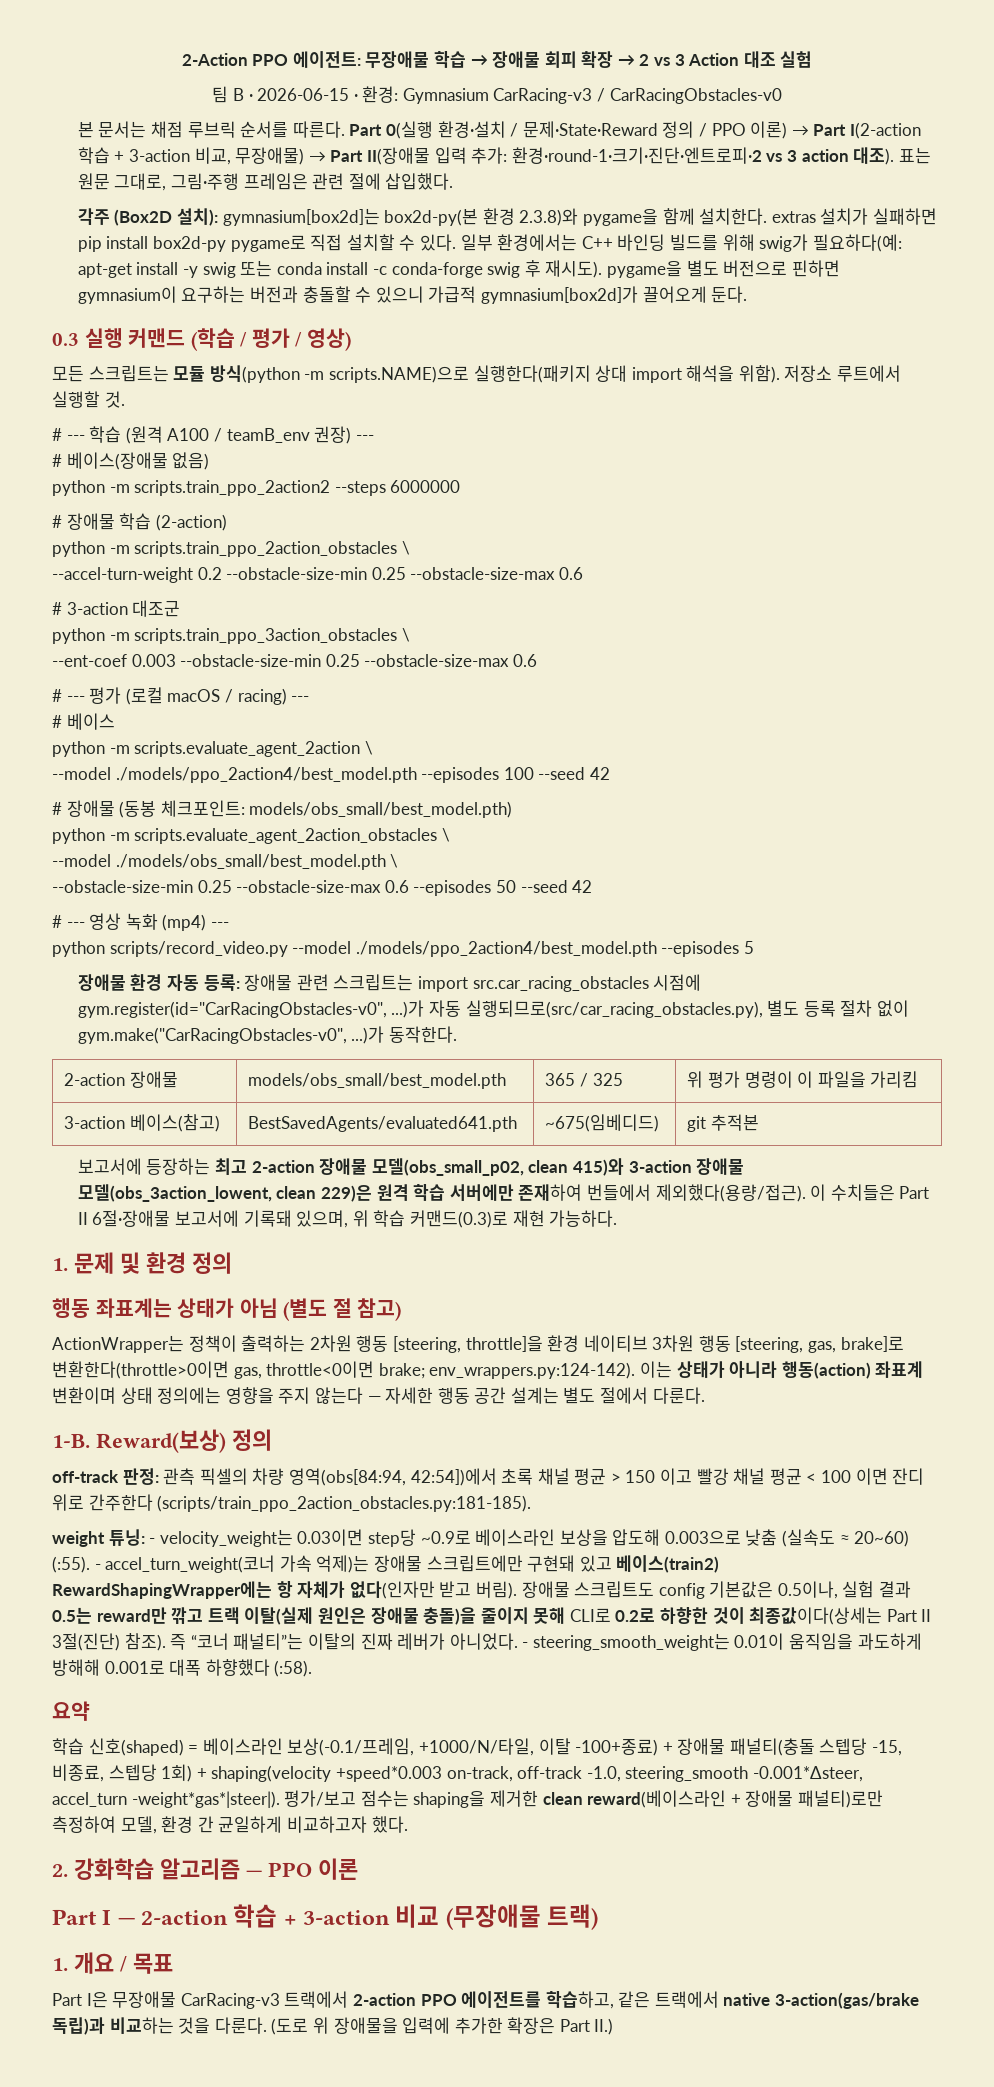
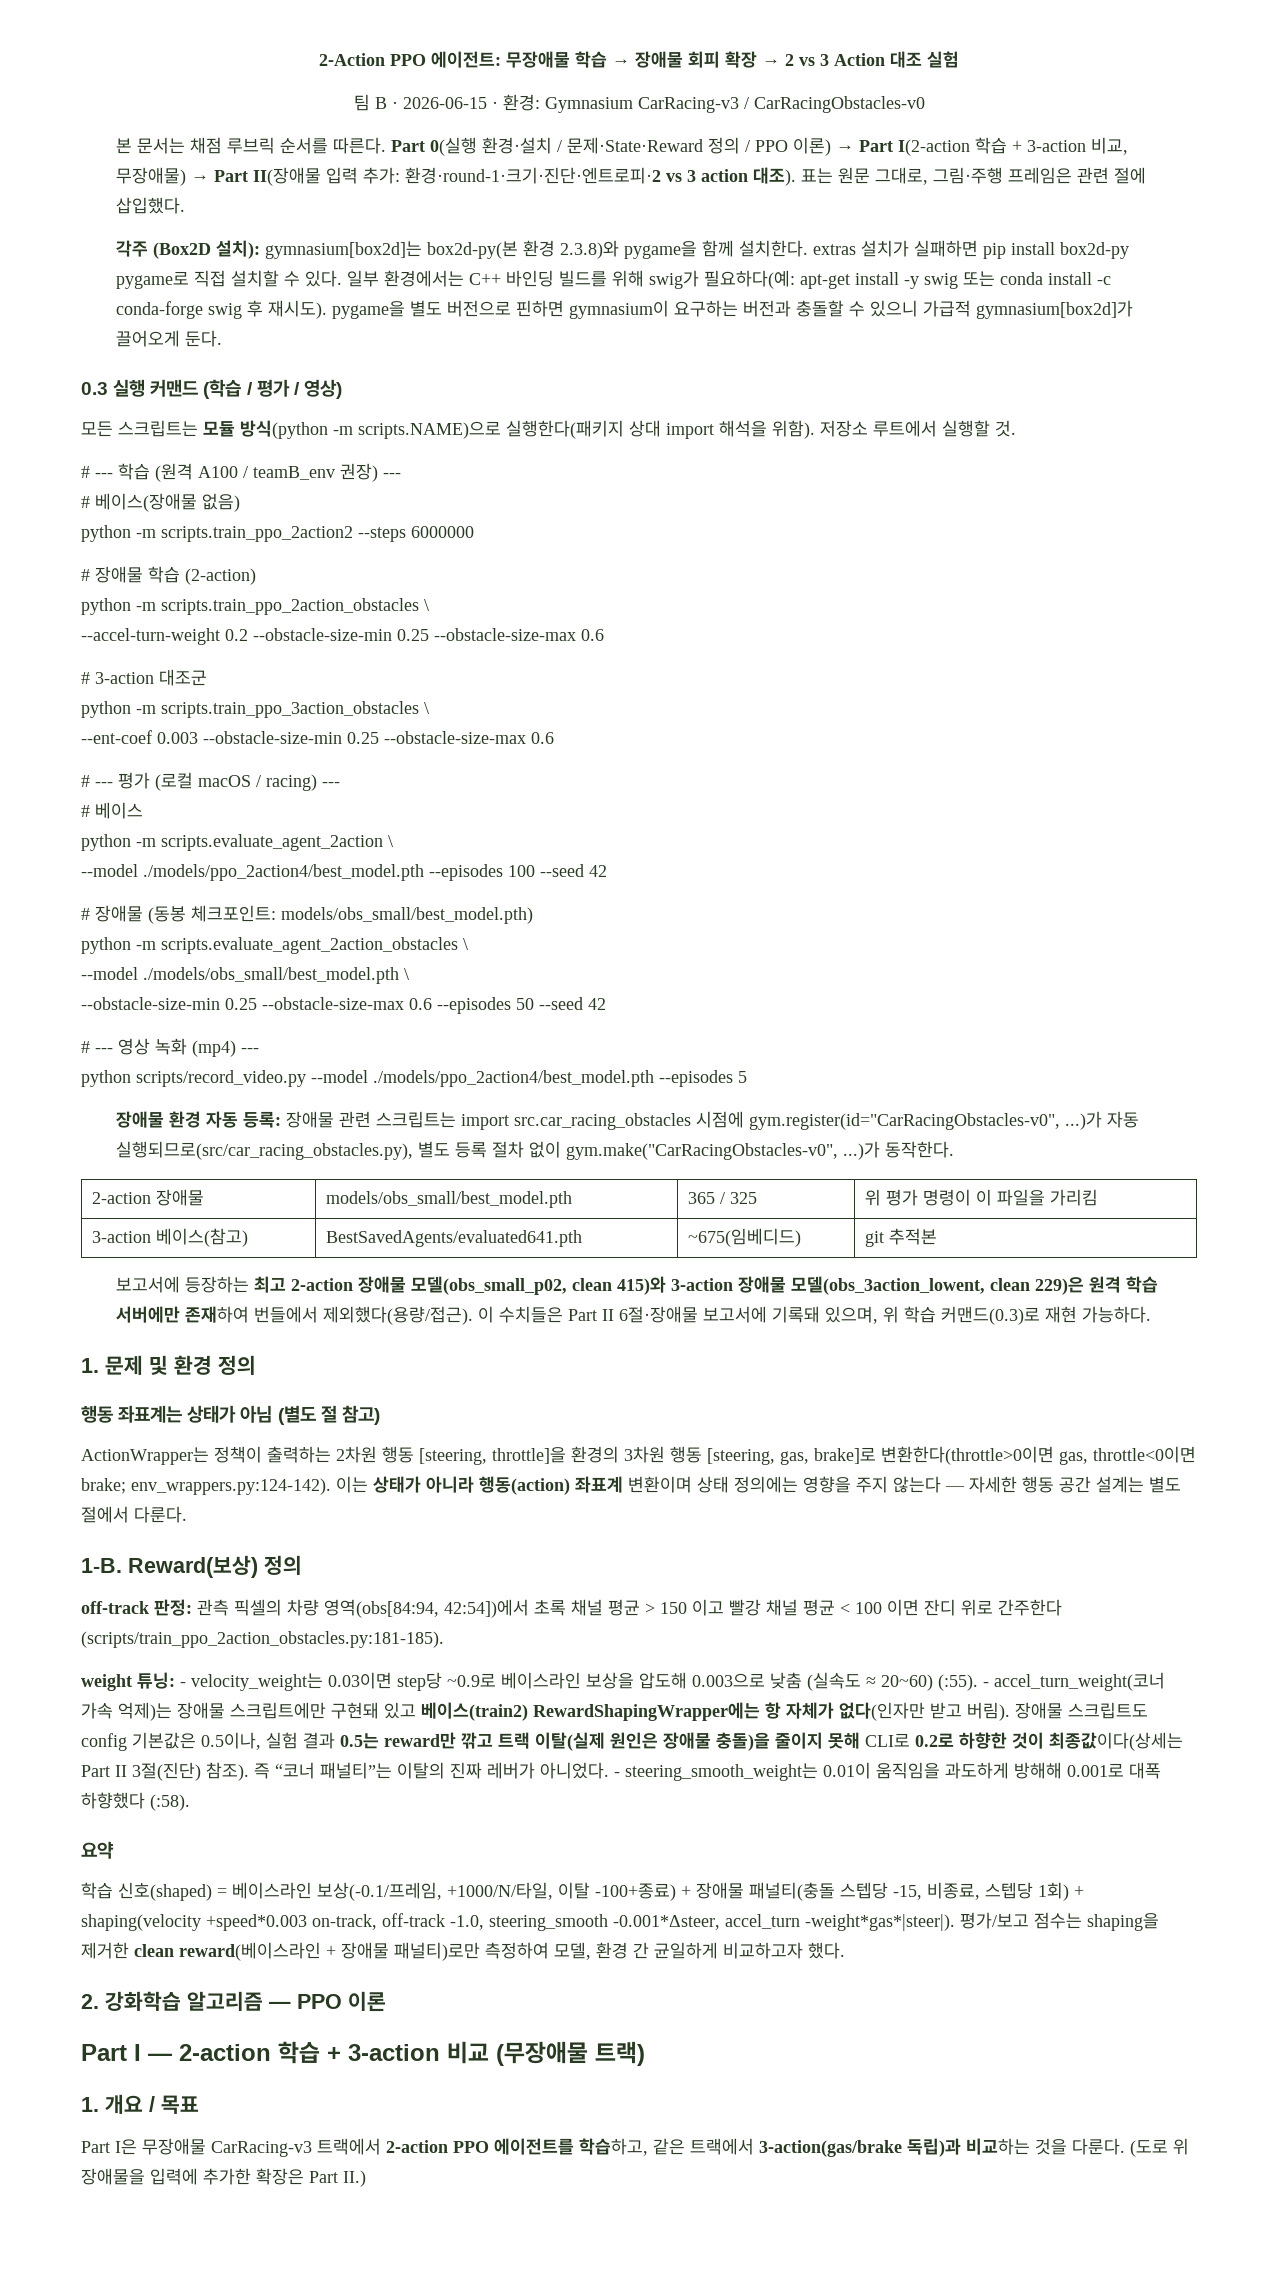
[547,1335,648,1352] 환경 네이티브 -> [571,1446,619,1463] 환경의
[723,1993,771,2006] native -> (754, 2146) none

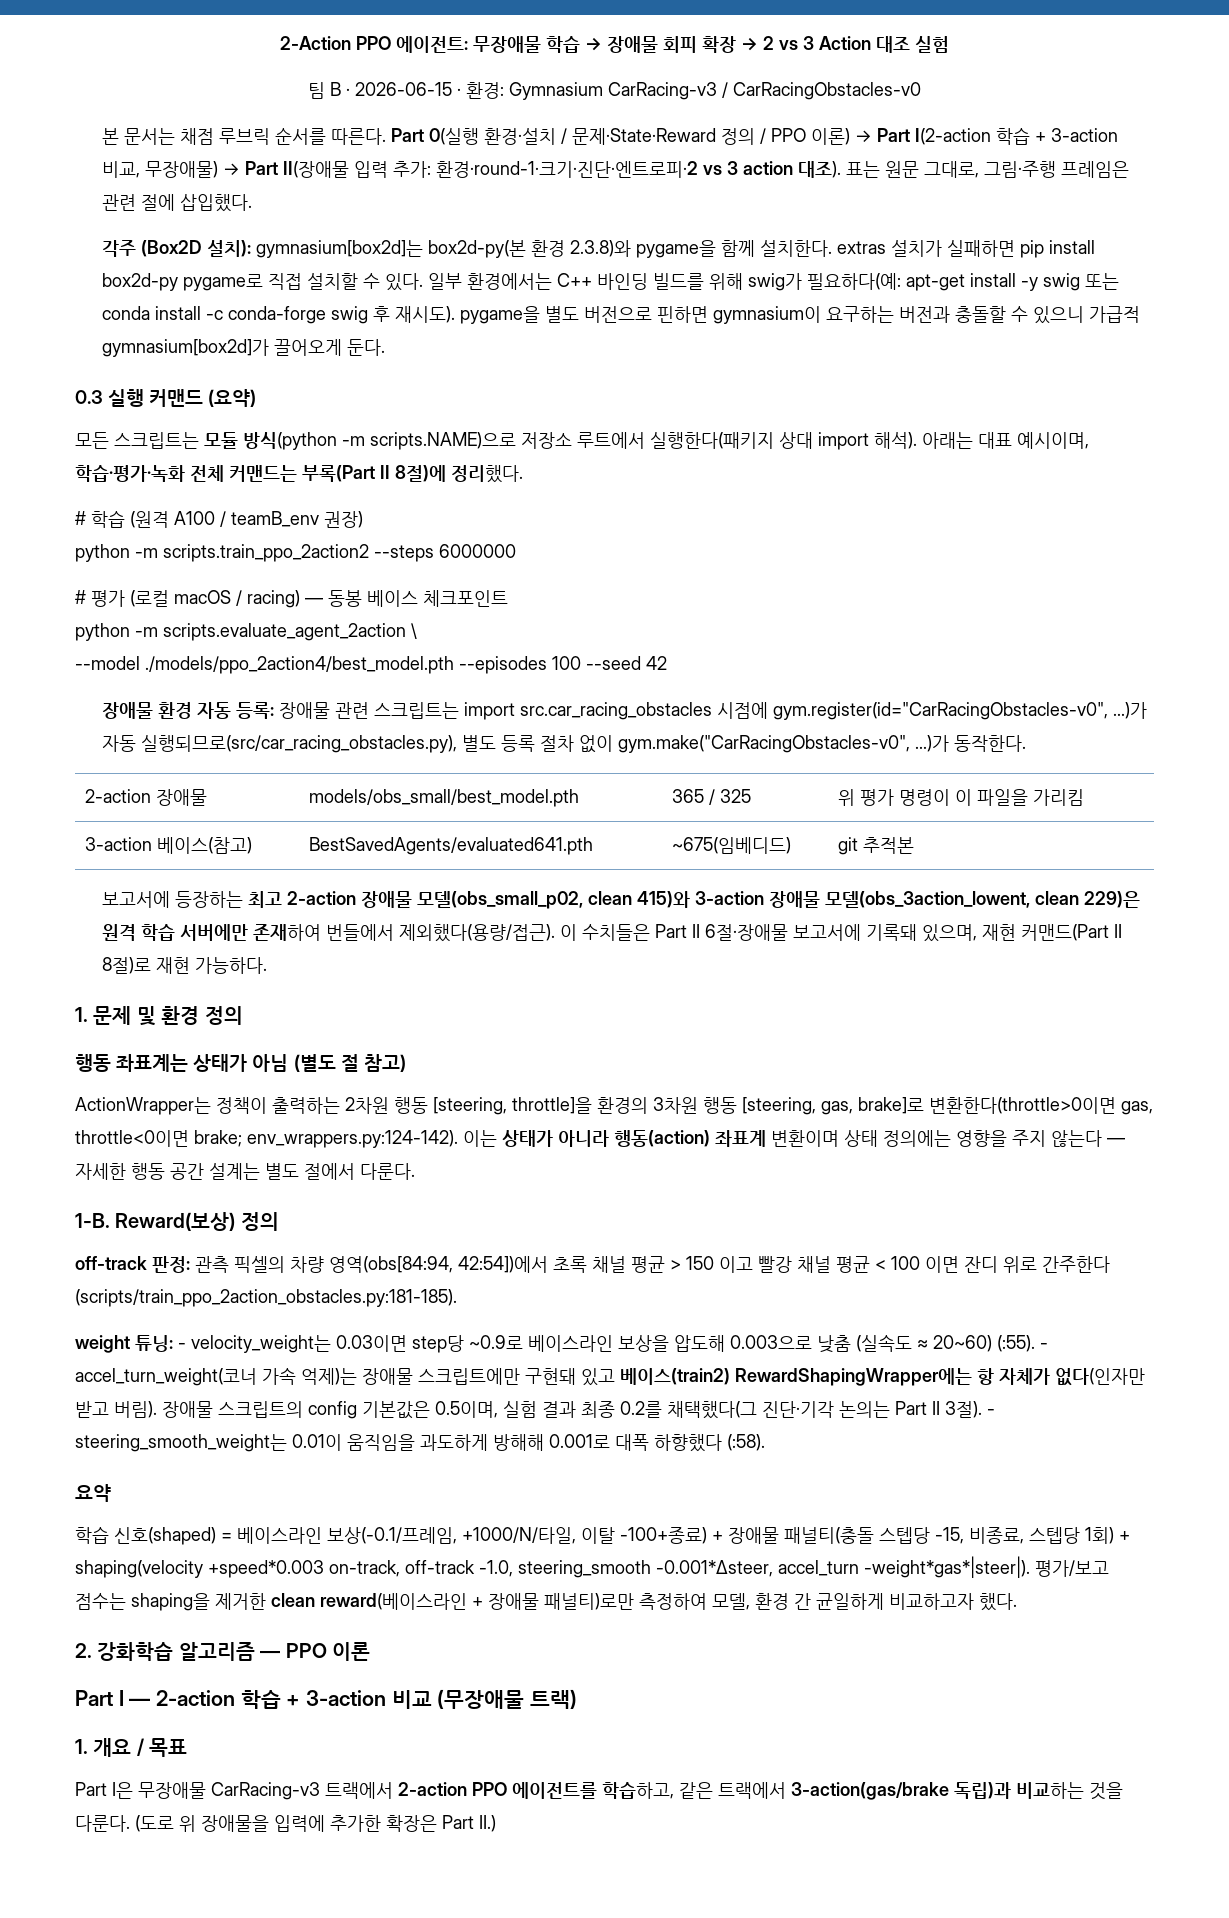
[203,379,342,399] (학습 / 평가 / 영상) -> [208,389,257,407] (요약)
(501, 430) none -> [521,432,645,449] 저장소 루트에서
[719,420,1016,439] [81,466,113,478] 해석을 위함). 저장소 루트에서 실행할 것. // # --- -> [874,432,1089,449] [75,465,523,483] [75,511,86,525] 해석). 아래는 대표 예시이며, 학습·평가·녹화 전체 커맨드는 부록(Part II 8절)에 정리했다. // #
[383,473,401,478] [81,493,240,512] --- // # 베이스(장애물 없음) -> (363, 519) none
[95,566,256,585] [81,598,429,615] [81,628,604,645] [81,669,207,686] [81,701,429,718] [81,730,554,744] [81,775,113,787] 장애물 학습 (2-action) // python -m scripts.train_ppo_2action_obstacles \ // --accel-turn-weight 0.2 --obstacle-size-min 0.25 --obstacle-size-max 0.6 // # 3-action 대조군 // python -m scripts.train_ppo_3action_obstacles \ // --ent-coef 0.003 --obstacle-size-min 0.25 --obstacle-size-max 0.6 // # --- -> (86, 597) none
[322,782,340,787] [81,805,90,817] --- // # -> [305,590,362,607] — 동봉
(143, 810) none -> [423,590,508,607] 체크포인트
[81,905,533,924] [81,937,468,954] [81,967,409,984] [81,997,606,1014] [81,1038,259,1057] [81,1070,747,1087] // # 장애물 (동봉 체크포인트: models/obs_small/best_model.pth) // python -m scripts.evaluate_agent_2action_obstacles \ // --model ./models/obs_small/best_model.pth \ // --obstacle-size-min 0.25 --obstacle-size-max 0.6 --episodes 50 --seed 42 // # --- 영상 녹화 (mp4) --- // python scripts/record_video.py --model ./models/ppo_2action4/best_model.pth --episodes 5 -> (667, 663) none
[882,1306,1040,1325] 위 학습 커맨드(0.3)로 -> [982,924,1123,941] [102,957,152,974] 재현 커맨드(Part II 8절)로
[1068,1702,1148,1719] 스크립트도 -> [218,1401,303,1418] 스크립트의
[201,1732,261,1750] 0.5이나, -> [435,1401,498,1418] 0.5이며,
[340,1732,1183,1751] [81,1762,609,1781] 0.5는 reward만 깎고 트랙 이탈(실제 원인은 장애물 충돌)을 줄이지 못해 CLI로 0.2로 하향한 것이 최종값이다(상세는 Part II 3절(진단) 참조). 즉 “코너 패널티”는 이탈의 진짜 레버가 아니었다. -> [581,1401,982,1419] 최종 0.2를 채택했다(그 진단·기각 논의는 Part II 3절).

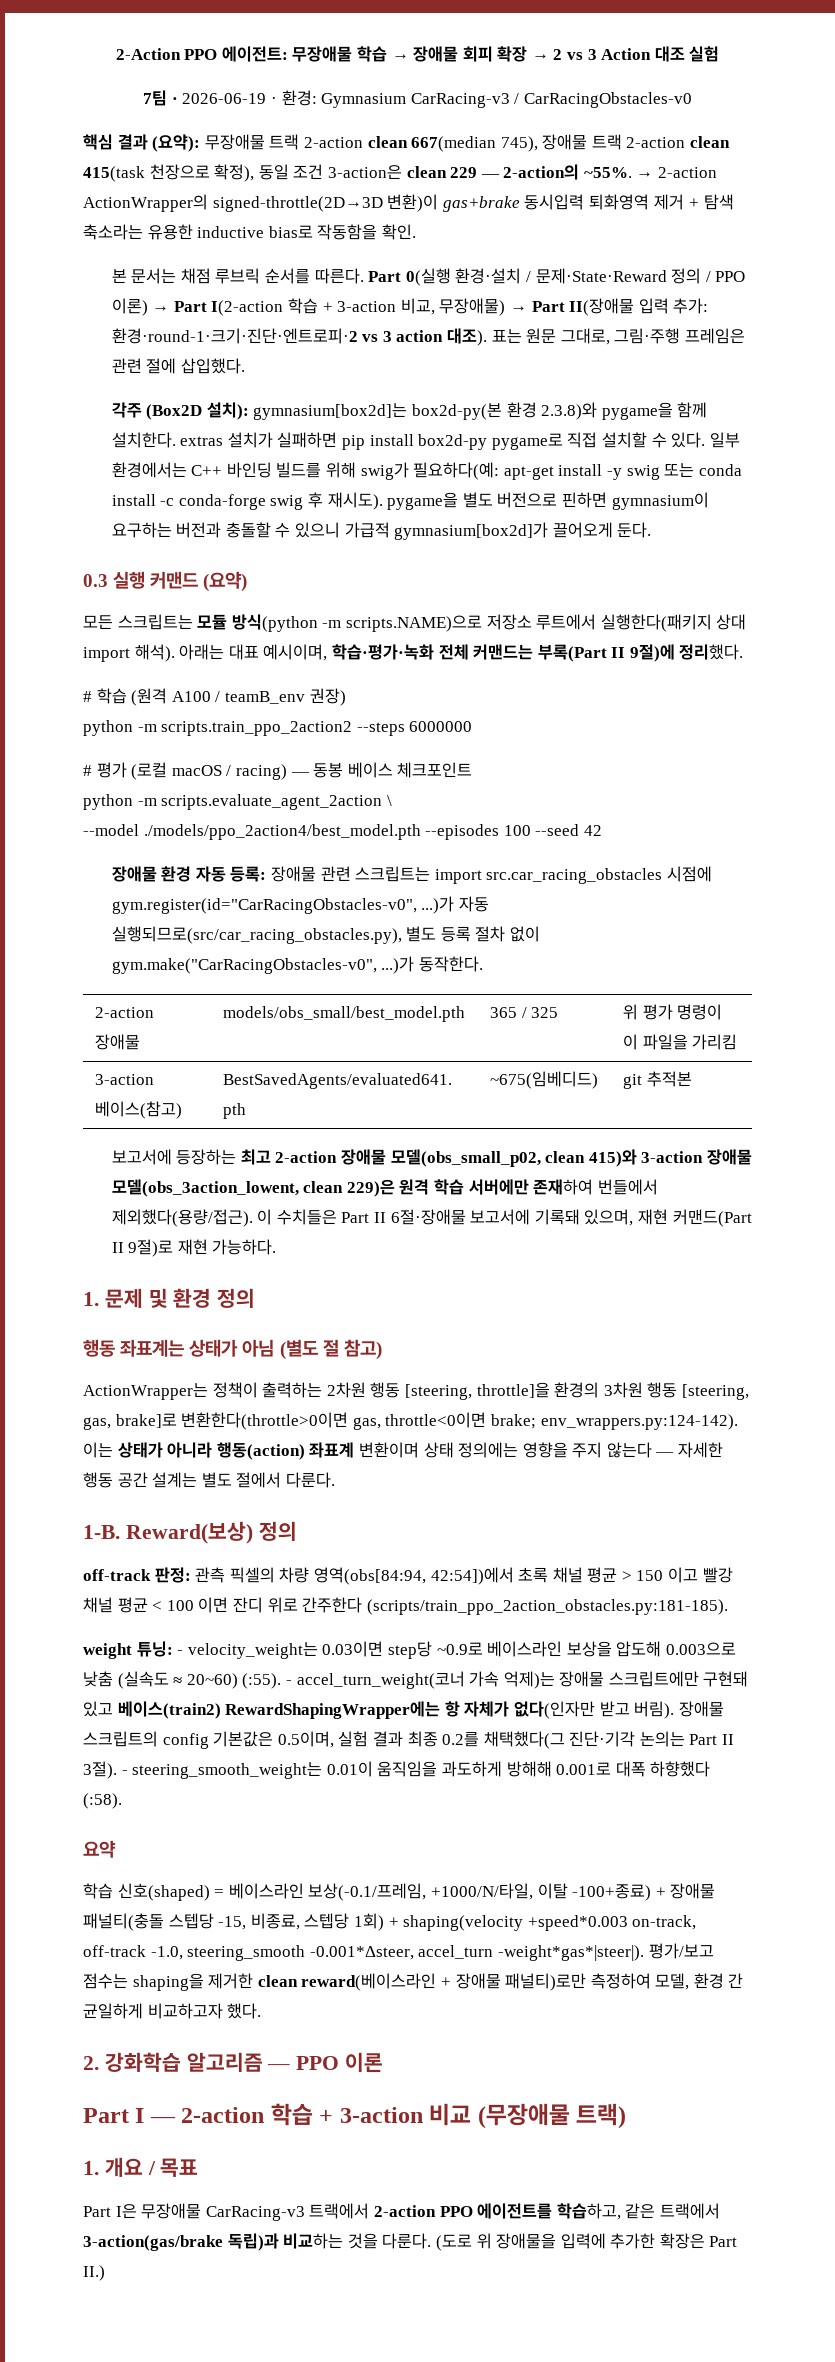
[308,82,452,99] 팀 B · 2026-06-15 -> [143,90,267,106] 7팀 · 2026-06-19
(921, 91) none -> [83,134,731,152] [83,164,718,182] [83,194,734,212] [83,224,416,240] // 핵심 결과 (요약): 무장애물 트랙 2-action clean 667(median 745), 장애물 트랙 2-action clean 415(task 천장으로 확정), 동일 조건 3-action은 clean 229 — 2-action의 ~55%. → 2-action ActionWrapper의 signed-throttle(2D→3D 변환)이 gas+brake 동시입력 퇴화영역 제거 + 탐색 축소라는 유용한 inductive bias로 작동함을 확인.
[395,465,446,482] 8절)에 -> [629,644,675,662] 9절)에
[102,957,152,974] 8절)로 -> [128,1239,174,1257] 9절)로

